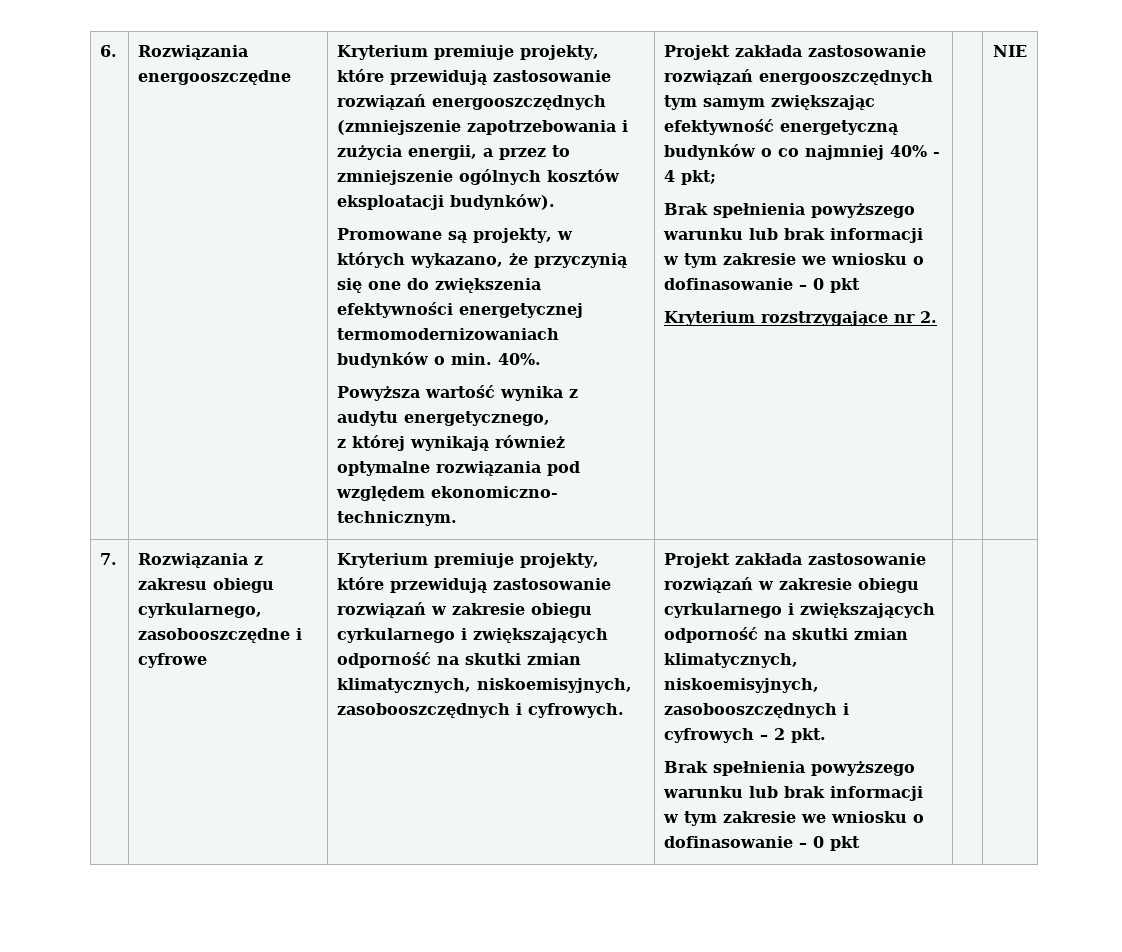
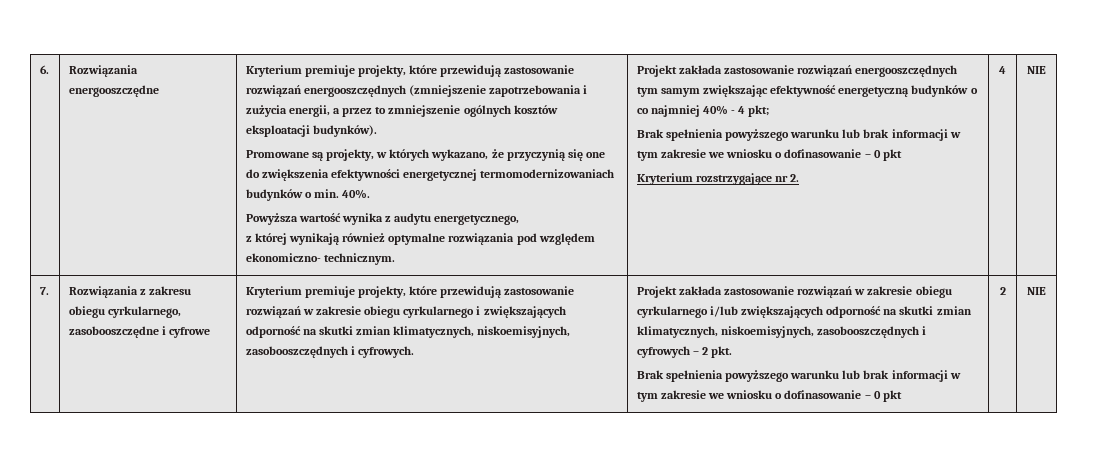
(938, 317) none -> [999,66,1006,74] 4
[788,603,795,615] i -> [709,306,738,317] i/lub
(861, 843) | -> [999,287,1006,295] [1027,287,1046,295] 2 | NIE

